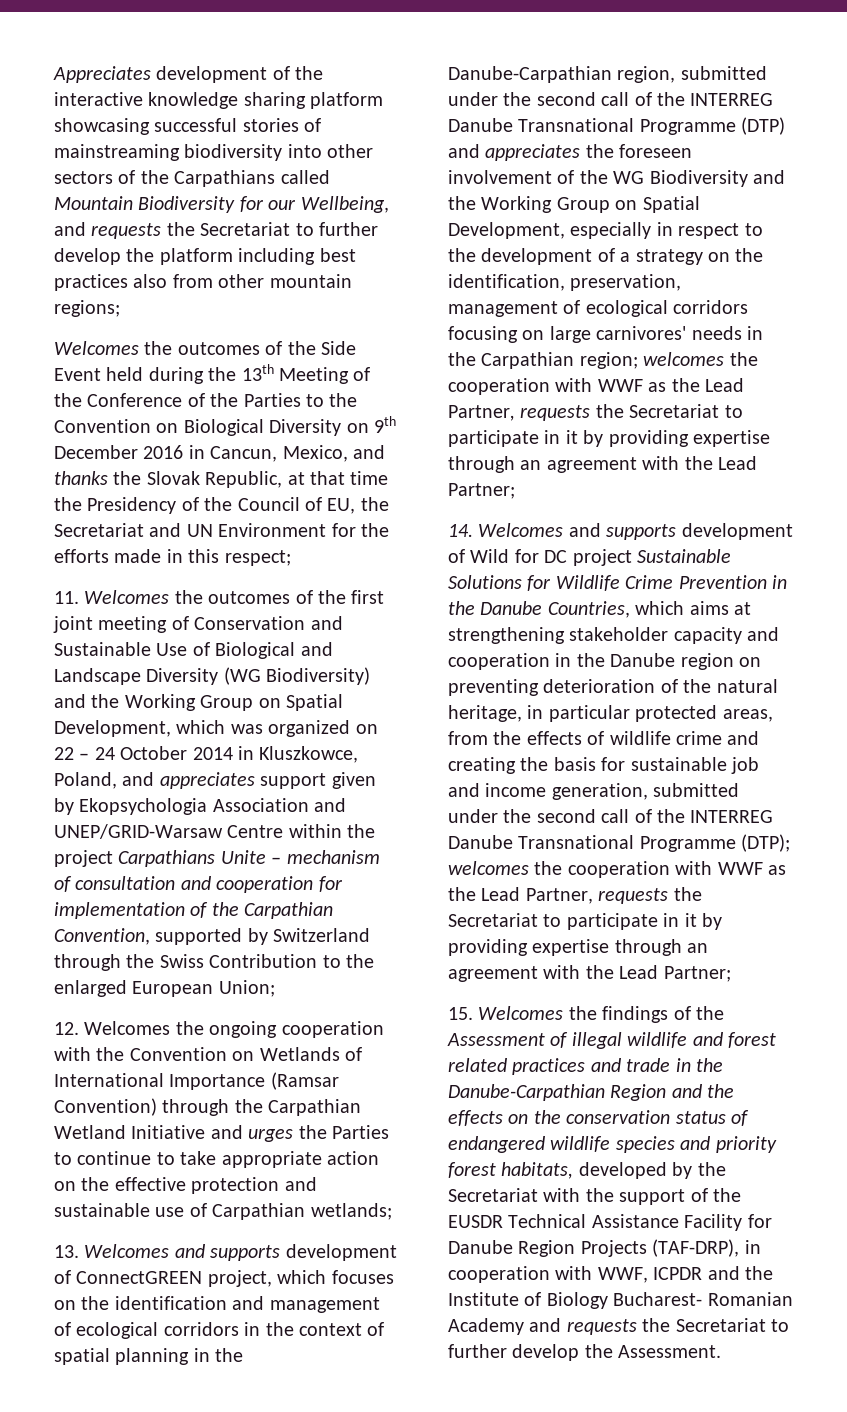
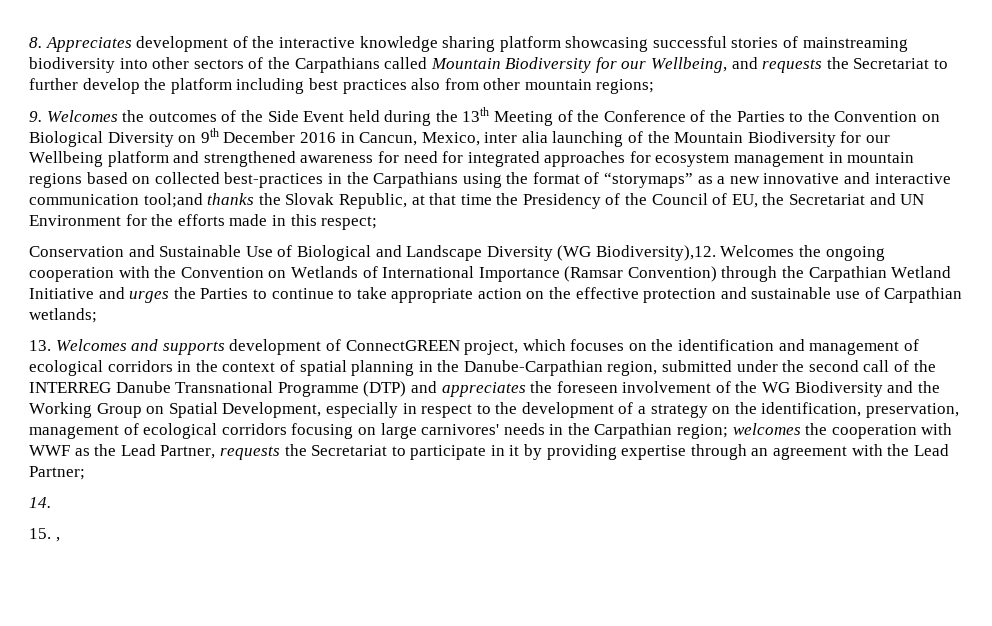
(53, 74) none -> [29,37,42,48] 8.
(120, 308) none -> [29,111,42,122] 9.
[353,445,385,459] and -> [484,131,891,147] [29,151,915,167] [29,172,951,188] [29,193,203,208] inter alia launching of the Mountain Biodiversity for our Wellbeing platform and strengthened awareness for need for integrated approaches for ecosystem management in mountain regions based on collected best-practices in the Carpathians using the format of “storymaps” as a new innovative and interactive communication tool;and
[54,590,385,604] [53,616,189,633] 11. Welcomes the outcomes of the first joint meeting of -> (378, 223) none
[266,667,371,685] [54,694,343,711] [54,720,378,737] [54,746,359,763] [54,772,376,789] [54,798,347,815] [54,824,376,839] [54,850,380,867] [54,876,343,893] [54,902,334,919] [54,928,371,945] [54,954,374,971] [54,980,275,997] [54,1022,79,1035] Biodiversity) and the Working Group on Spatial Development, which was organized on 22 – 24 October 2014 in Kluszkowce, Poland, and appreciates support given by Ekopsychologia Association and UNEP/GRID-Warsaw Centre within the project Carpathians Unite – mechanism of consultation and cooperation for implementation of the Carpathian Convention, supported by Switzerland through the Swiss Contribution to the enlarged European Union; // 12. -> [595,245,716,261] Biodiversity),12.
[478,523,793,540] [448,549,731,566] [448,575,787,591] [448,601,751,618] [448,627,780,644] [448,653,761,670] [448,679,778,696] [448,705,773,722] [448,731,760,745] [448,757,759,774] [448,783,740,800] [448,809,774,823] [448,834,791,852] [448,861,786,878] [448,887,702,904] [448,913,722,930] [448,939,709,956] [448,965,731,982] [448,1006,724,1023] [447,1032,776,1049] [448,1058,723,1075] [448,1084,735,1101] [448,1110,749,1126] [448,1136,777,1153] [448,1162,726,1179] [448,1188,741,1205] [448,1214,772,1231] [448,1239,761,1257] [448,1266,773,1283] [448,1292,793,1309] [448,1318,789,1335] [448,1344,722,1361] Welcomes and supports development of Wild for DC project Sustainable Solutions for Wildlife Crime Prevention in the Danube Countries, which aims at strengthening stakeholder capacity and cooperation in the Danube region on preventing deterioration of the natural heritage, in particular protected areas, from the effects of wildlife crime and creating the basis for sustainable job and income generation, submitted under the second call of the INTERREG Danube Transnational Programme (DTP); welcomes the cooperation with WWF as the Lead Partner, requests the Secretariat to participate in it by providing expertise through an agreement with the Lead Partner; // 15. Welcomes the findings of the Assessment of illegal wildlife and forest related practices and trade in the Danube-Carpathian Region and the effects on the conservation status of endangered wildlife species and priority forest habitats, developed by the Secretariat with the support of the EUSDR Technical Assistance Facility for Danube Region Projects (TAF-DRP), in cooperation with WWF, ICPDR and the Institute of Biology Bucharest- Romanian Academy and requests the Secretariat to further develop the Assessment. -> [29,528,60,542] // 15. ,

